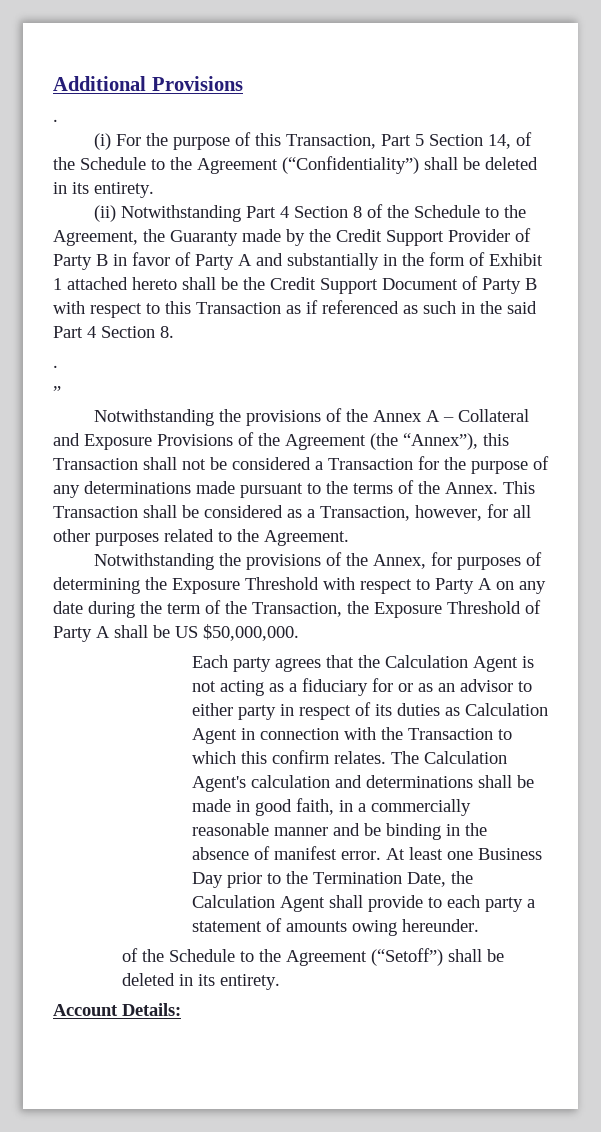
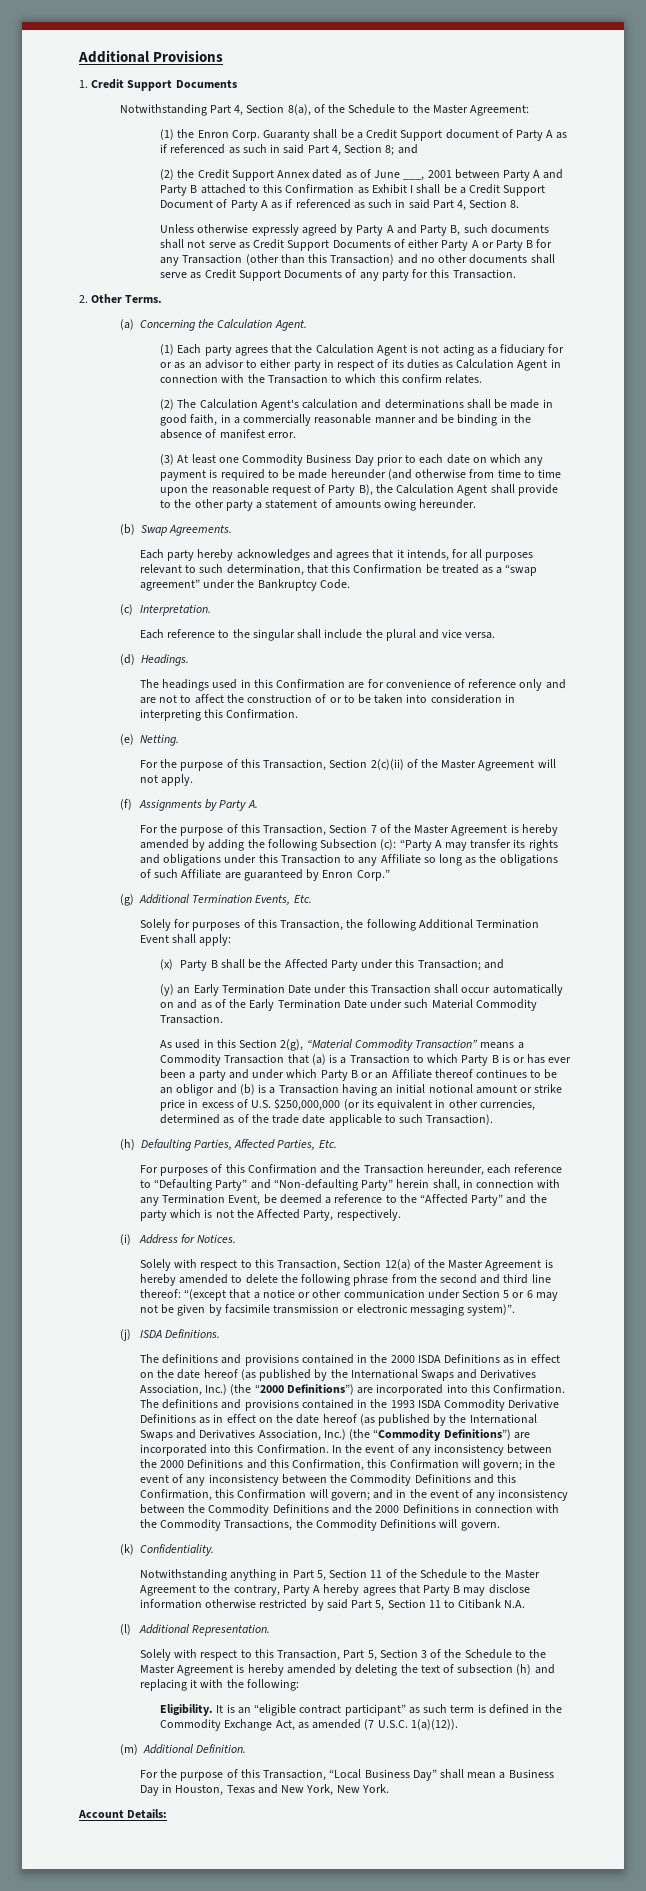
[53,119,58,122] [94,132,533,150] [53,156,538,174] [53,182,154,198] [94,204,527,222] [53,228,531,246] [53,252,543,270] [53,276,537,294] [53,300,537,318] [53,326,174,338] [53,365,58,368] [53,386,61,398] [94,408,530,426] [53,432,509,450] [53,456,549,474] [53,480,535,498] [53,504,531,521] [53,529,349,546] [94,552,543,570] [53,577,546,594] [53,600,541,618] [53,624,299,642] . // (i) For the purpose of this Transaction, Part 5 Section 14, of the Schedule to the Agreement (“Confidentiality”) shall be deleted in its entirety. // (ii) Notwithstanding Part 4 Section 8 of the Schedule to the Agreement, the Guaranty made by the Credit Support Provider of Party B in favor of Party A and substantially in the form of Exhibit 1 attached hereto shall be the Credit Support Document of Party B with respect to this Transaction as if referenced as such in the said Part 4 Section 8. // . // ” // Notwithstanding the provisions of the Annex A – Collateral and Exposure Provisions of the Agreement (the “Annex”), this Transaction shall not be considered a Transaction for the purpose of any determinations made pursuant to the terms of the Annex. This Transaction shall be considered as a Transaction, however, for all other purposes related to the Agreement. // Notwithstanding the provisions of the Annex, for purposes of determining the Exposure Threshold with respect to Party A on any date during the term of the Transaction, the Exposure Threshold of Party A shall be US $50,000,000. // -> [79,79,237,91] [119,104,530,116] [160,129,568,141] [160,144,418,156] [160,169,564,181] [160,184,546,196] [160,199,520,211] [160,224,549,236] [160,239,553,251] [160,254,555,266] [160,269,516,281] [79,294,163,303] [119,319,307,331] [160,344,175,355] 1. Credit Support Documents // Notwithstanding Part 4, Section 8(a), of the Schedule to the Master Agreement: // (1) the Enron Corp. Guaranty shall be a Credit Support document of Party A as if referenced as such in said Part 4, Section 8; and // (2) the Credit Support Annex dated as of June ___, 2001 between Party A and Party B attached to this Confirmation as Exhibit I shall be a Credit Support Document of Party A as if referenced as such in said Part 4, Section 8. // Unless otherwise expressly agreed by Party A and Party B, such documents shall not serve as Credit Support Documents of either Party A or Party B for any Transaction (other than this Transaction) and no other documents shall serve as Credit Support Documents of any party for this Transaction. // 2. Other Terms. // (a) Concerning the Calculation Agent. // (1)
(386, 757) none -> [160,399,175,410] // (2)
(381, 855) none -> [160,454,175,465] // (3)
(473, 855) none -> [242,454,304,466] Commodity
[285,871,446,887] the Termination Date, -> [419,454,544,466] [160,469,561,481] [160,484,373,496] each date on which any payment is required to be made hereunder (and otherwise from time to time upon the reasonable request of Party B),
[446,895,480,908] each -> [174,499,224,508] the other
[122,948,505,966] [122,973,281,990] of the Schedule to the Agreement (“Setoff”) shall be deleted in its entirety. -> [119,524,232,536] [139,549,534,561] [139,564,538,576] [139,579,350,591] [119,604,211,616] [139,629,496,641] [119,654,189,666] [139,679,566,691] [139,694,515,704] [139,709,299,721] [119,734,179,746] [139,759,556,771] [139,774,194,786] [119,799,258,811] [139,824,558,836] [139,839,558,851] [139,854,558,866] [139,869,390,881] [119,894,312,906] [139,919,539,931] [139,934,232,946] [160,959,504,971] [160,984,563,996] [160,999,537,1011] [160,1014,224,1024] [160,1039,524,1051] [160,1054,572,1066] [160,1069,558,1081] [160,1084,563,1096] [160,1099,535,1111] [160,1114,494,1126] [119,1139,337,1151] [139,1164,563,1176] [139,1179,561,1191] [139,1194,547,1206] [139,1209,401,1221] [119,1234,237,1245] [139,1259,553,1271] [139,1274,551,1286] [139,1289,558,1301] [139,1304,515,1316] [119,1329,221,1341] [139,1354,560,1366] [139,1369,537,1381] [139,1384,565,1396] [139,1399,560,1411] [139,1414,537,1426] [139,1429,530,1441] [139,1444,553,1456] [139,1459,556,1471] [139,1474,516,1486] [139,1489,569,1501] [139,1504,560,1516] [139,1519,500,1531] [119,1544,214,1556] [139,1569,540,1581] [139,1584,530,1596] [139,1599,526,1611] [119,1624,271,1636] [139,1649,547,1661] [139,1664,555,1676] [139,1679,299,1691] [160,1704,563,1716] [160,1719,458,1731] [119,1744,246,1755] [139,1769,554,1781] [139,1784,389,1796] (b) Swap Agreements. // Each party hereby acknowledges and agrees that it intends, for all purposes relevant to such determination, that this Confirmation be treated as a “swap agreement” under the Bankruptcy Code. // (c) Interpretation. // Each reference to the singular shall include the plural and vice versa. // (d) Headings. // The headings used in this Confirmation are for convenience of reference only and are not to affect the construction of or to be taken into consideration in interpreting this Confirmation. // (e) Netting. // For the purpose of this Transaction, Section 2(c)(ii) of the Master Agreement will not apply. // (f) Assignments by Party A. // For the purpose of this Transaction, Section 7 of the Master Agreement is hereby amended by adding the following Subsection (c): “Party A may transfer its rights and obligations under this Transaction to any Affiliate so long as the obligations of such Affiliate are guaranteed by Enron Corp.” // (g) Additional Termination Events, Etc. // Solely for purposes of this Transaction, the following Additional Termination Event shall apply: // (x) Party B shall be the Affected Party under this Transaction; and // (y) an Early Termination Date under this Transaction shall occur automatically on and as of the Early Termination Date under such Material Commodity Transaction. // As used in this Section 2(g), “Material Commodity Transaction” means a Commodity Transaction that (a) is a Transaction to which Party B is or has ever been a party and under which Party B or an Affiliate thereof continues to be an obligor and (b) is a Transaction having an initial notional amount or strike price in excess of U.S. $250,000,000 (or its equivalent in other currencies, determined as of the trade date applicable to such Transaction). // (h) Defaulting Parties, Affected Parties, Etc. // For purposes of this Confirmation and the Transaction hereunder, each reference to “Defaulting Party” and “Non-defaulting Party” herein shall, in connection with any Termination Event, be deemed a reference to the “Affected Party” and the party which is not the Affected Party, respectively. // (i) Address for Notices. // Solely with respect to this Transaction, Section 12(a) of the Master Agreement is hereby amended to delete the following phrase from the second and third line thereof: “(except that a notice or other communication under Section 5 or 6 may not be given by facsimile transmission or electronic messaging system)”. // (j) ISDA Definitions. // The definitions and provisions contained in the 2000 ISDA Definitions as in effect on the date hereof (as published by the International Swaps and Derivatives Association, Inc.) (the “2000 Definitions”) are incorporated into this Confirmation. The definitions and provisions contained in the 1993 ISDA Commodity Derivative Definitions as in effect on the date hereof (as published by the International Swaps and Derivatives Association, Inc.) (the “Commodity Definitions”) are incorporated into this Confirmation. In the event of any inconsistency between the 2000 Definitions and this Confirmation, this Confirmation will govern; in the event of any inconsistency between the Commodity Definitions and this Confirmation, this Confirmation will govern; and in the event of any inconsistency between the Commodity Definitions and the 2000 Definitions in connection with the Commodity Transactions, the Commodity Definitions will govern. // (k) Confidentiality. // Notwithstanding anything in Part 5, Section 11 of the Schedule to the Master Agreement to the contrary, Party A hereby agrees that Party B may disclose information otherwise restricted by said Part 5, Section 11 to Citibank N.A. // (l) Additional Representation. // Solely with respect to this Transaction, Part 5, Section 3 of the Schedule to the Master Agreement is hereby amended by deleting the text of subsection (h) and replacing it with the following: // Eligibility. It is an “eligible contract participant” as such term is defined in the Commodity Exchange Act, as amended (7 U.S.C. 1(a)(12)). // (m) Additional Definition. // For the purpose of this Transaction, “Local Business Day” shall mean a Business Day in Houston, Texas and New York, New York.

